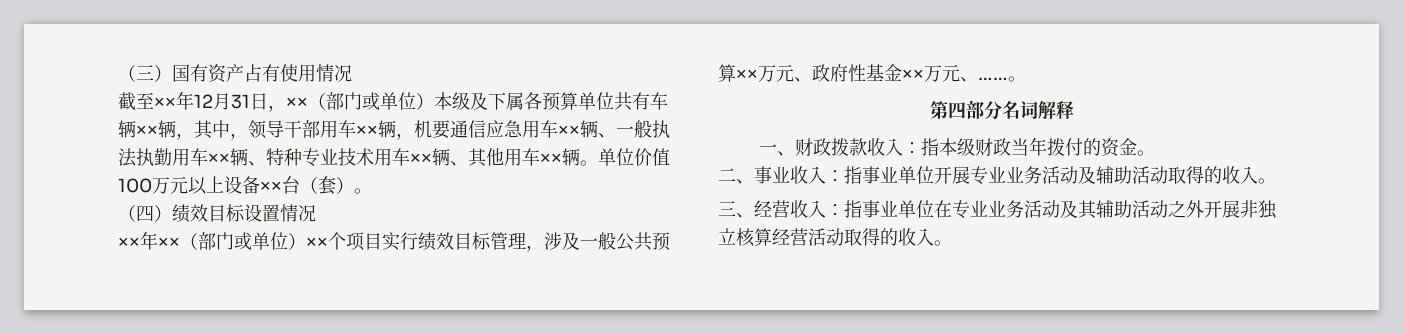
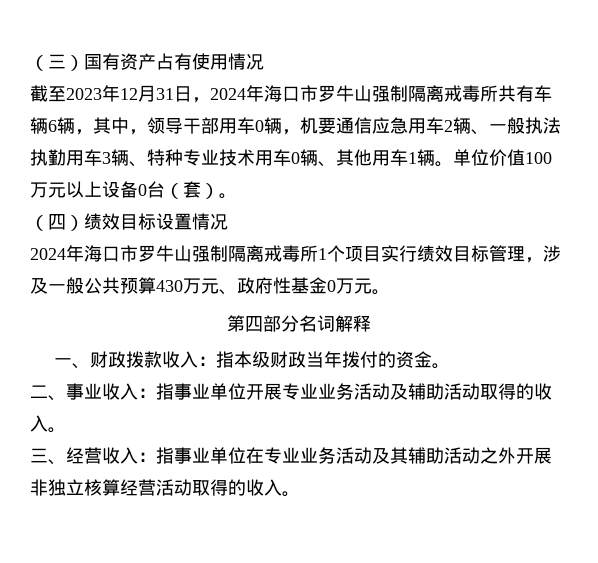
[154,97,176,108] ×× -> [66,88,102,100] 2023
[286,92,614,111] ××（部门或单位）本级及下属各预算单位 -> [210,85,498,102] 2024年海口市罗牛山强制隔离戒毒所
[136,125,158,136] ×× -> [48,120,57,132] 6
[356,125,378,136] ×× -> [255,120,264,132] 0
[558,125,580,136] ×× -> [444,120,453,132] 2
[208,153,230,164] ×× -> [102,152,111,164] 3
[410,153,432,164] ×× -> [291,152,300,164] 0
[540,153,562,164] ×× -> [408,152,417,164] 1
[260,181,282,192] ×× -> [138,184,147,196] 0
[118,231,328,250] ××年××（部门或单位）×× -> [30,245,327,262] 2024年海口市罗牛山强制隔离戒毒所1
[736,69,758,80] ×× -> [156,280,183,292] 430
[902,64,1008,82] ××万元、…… -> [327,278,372,294] 0万元

